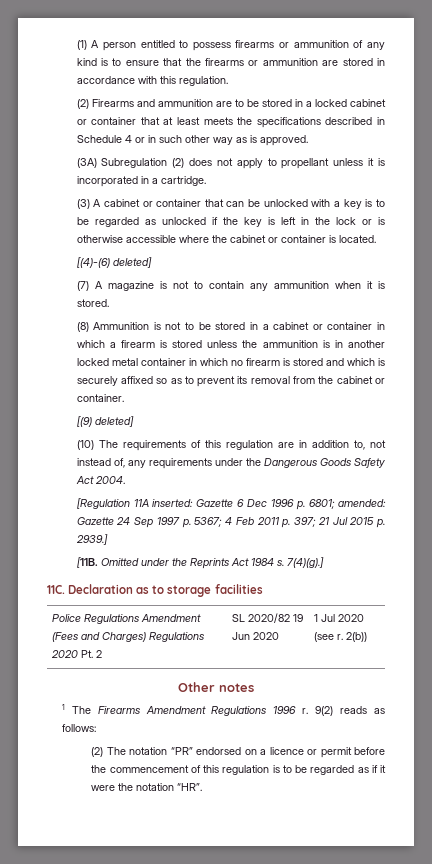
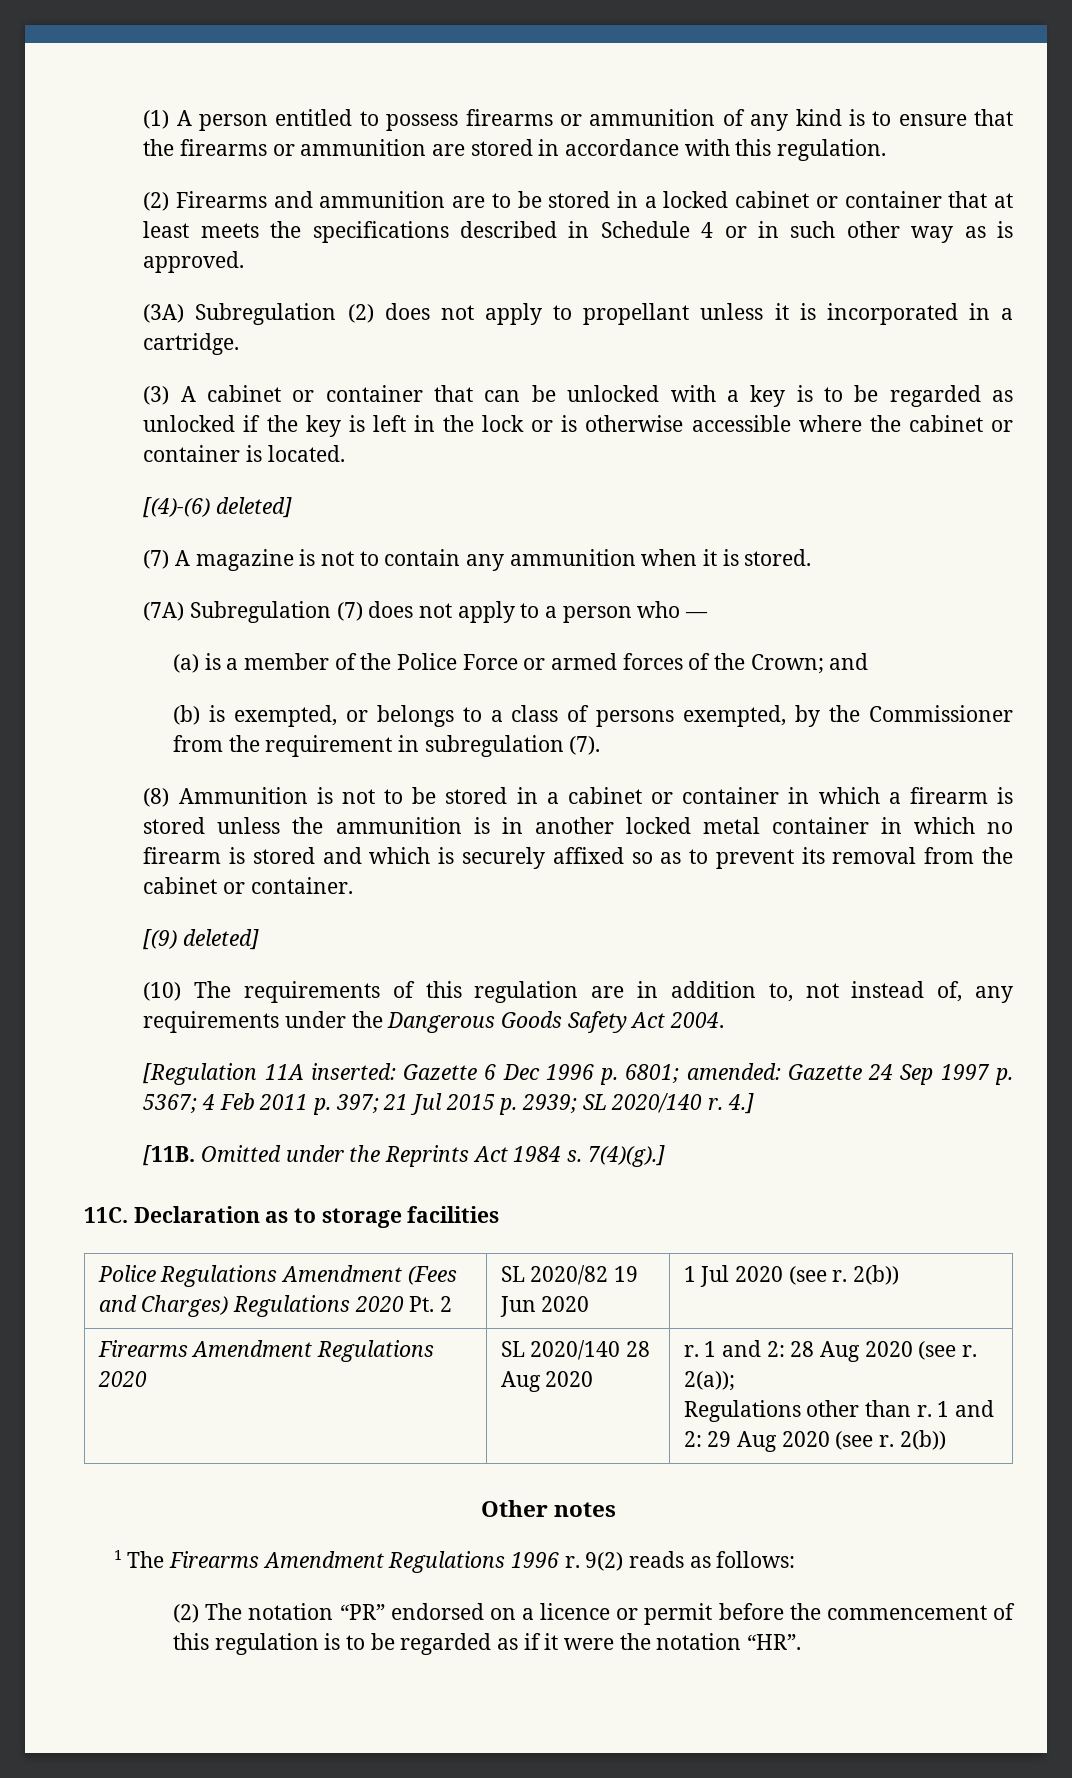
(109, 303) none -> [143,601,709,623] [173,653,869,674] [173,705,1013,727] [173,735,601,757] // (7A) Subregulation (7) does not apply to a person who — // (a) is a member of the Police Force or armed forces of the Crown; and // (b) is exempted, or belongs to a class of persons exempted, by the Commissioner from the requirement in subregulation (7).
[75,534,108,545] 2939.] -> [522,1093,754,1114] 2939; SL 2020/140 r. 4.]
(367, 637) none -> [97,1340,435,1362] [97,1371,147,1387] [500,1340,651,1360] [500,1371,594,1392] [683,1340,978,1362] [683,1371,735,1391] [683,1400,995,1422] [683,1430,946,1452] // Firearms Amendment Regulations 2020 | SL 2020/140 28 Aug 2020 | r. 1 and 2: 28 Aug 2020 (see r. 2(a)); // Regulations other than r. 1 and 2: 29 Aug 2020 (see r. 2(b))

